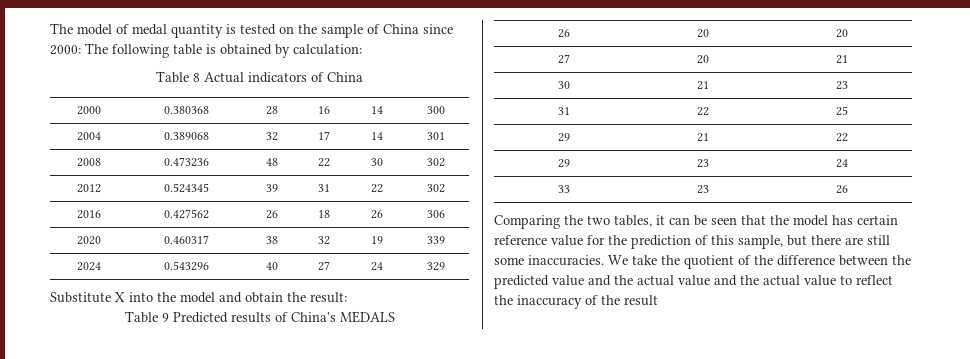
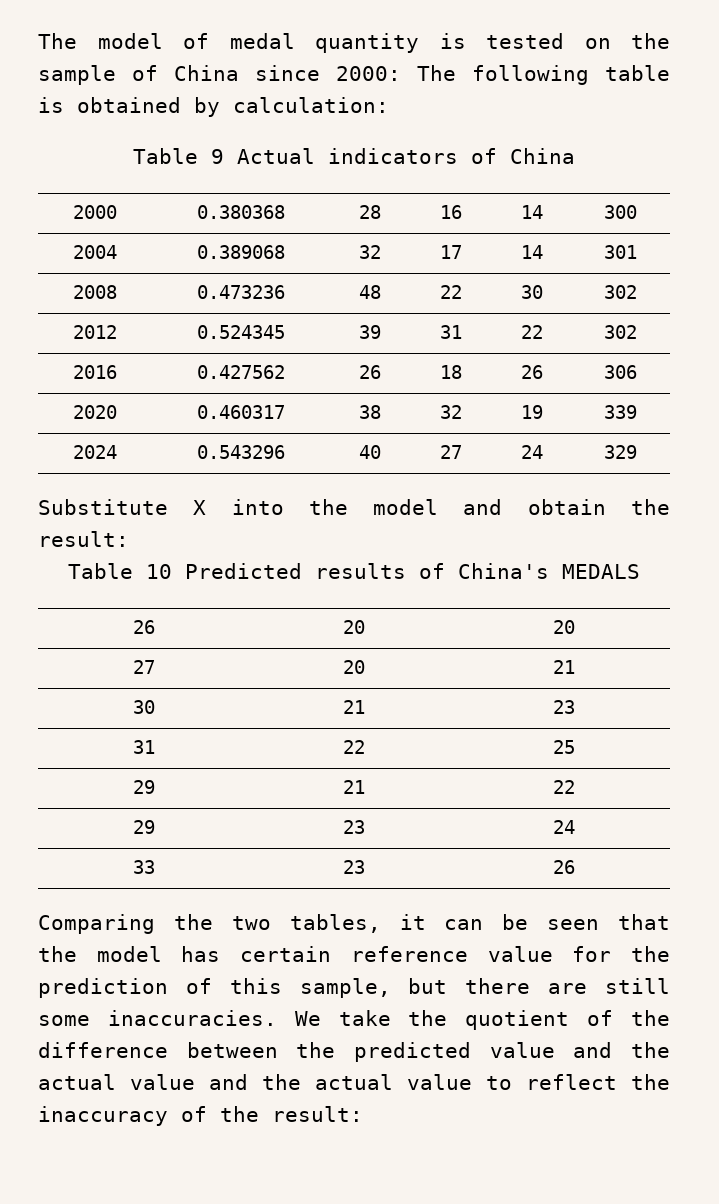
[193,73,200,82] 8 -> [211,149,224,164] 9
[161,313,169,322] 9 -> [146,564,172,579] 10
[624,295,658,306] result -> [272,1106,363,1122] result:

